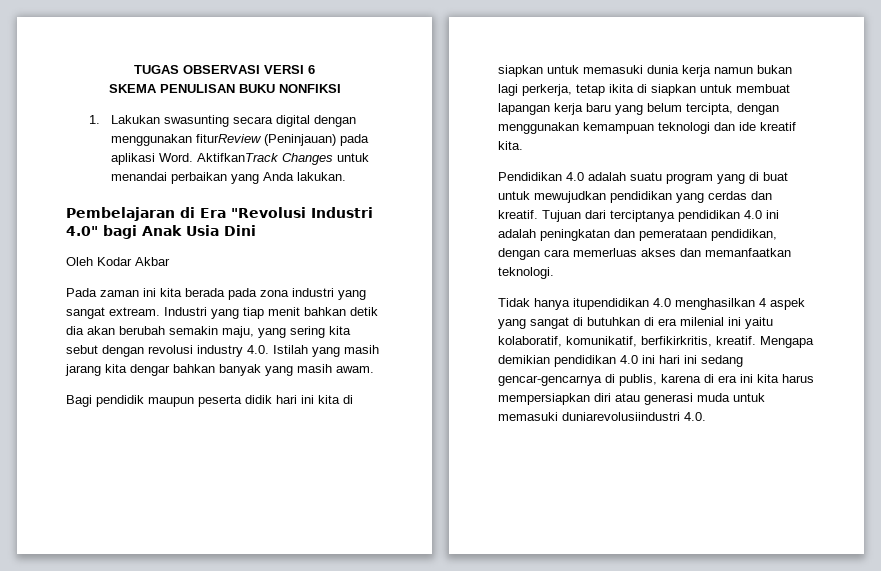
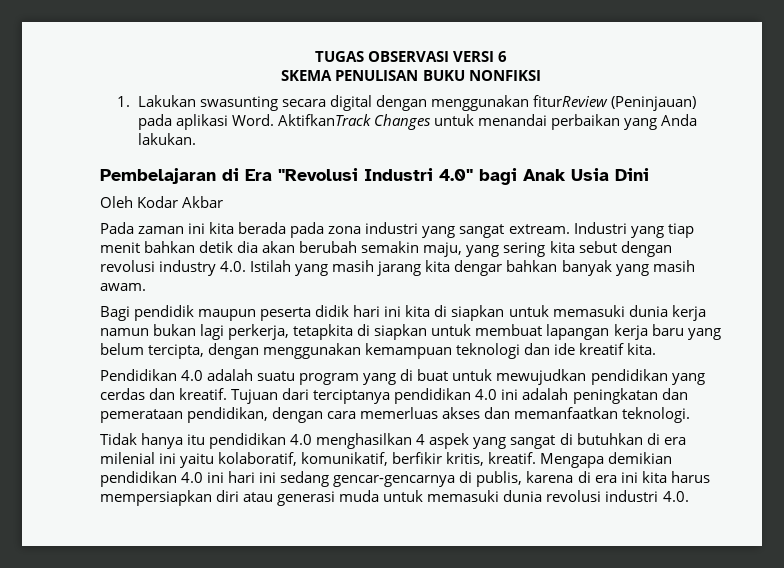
[576,84,634,96] tetap ikita -> [293,324,354,340] tetapkita
[573,298,649,310] itupendidikan -> [187,433,287,449] itu pendidikan
[641,336,712,347] berfikirkritis, -> [392,452,485,466] berfikir kritis,
[562,412,680,421] duniarevolusiindustri -> [503,490,659,502] dunia revolusi industri

